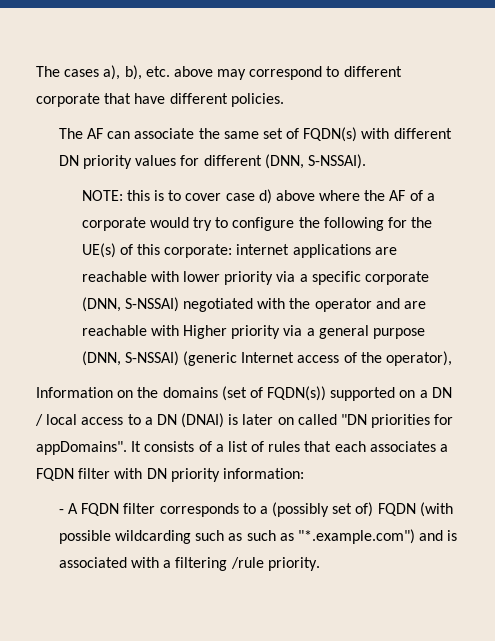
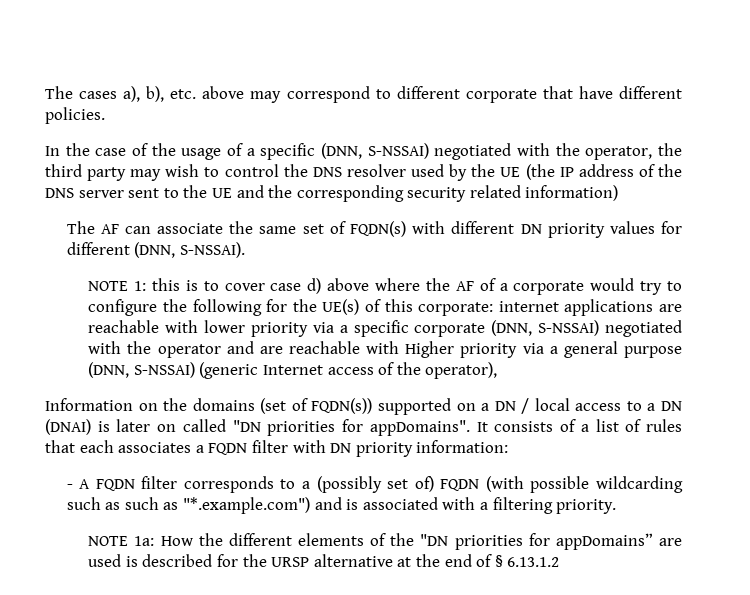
(284, 100) none -> [45,143,682,160] [45,164,683,181] [45,185,619,202] // In the case of the usage of a specific (DNN, S-NSSAI) negotiated with the operator, the third party may wish to control the DNS resolver used by the UE (the IP address of the DNS server sent to the UE and the corresponding security related information)
[81,190,123,201] NOTE: -> [88,281,147,291] NOTE 1:
[230,557,264,569] /rule -> (553, 505) none
(320, 564) none -> [88,533,682,550] [88,554,560,567] // NOTE 1a: How the different elements of the "DN priorities for appDomains” are used is described for the URSP alternative at the end of § 6.13.1.2

